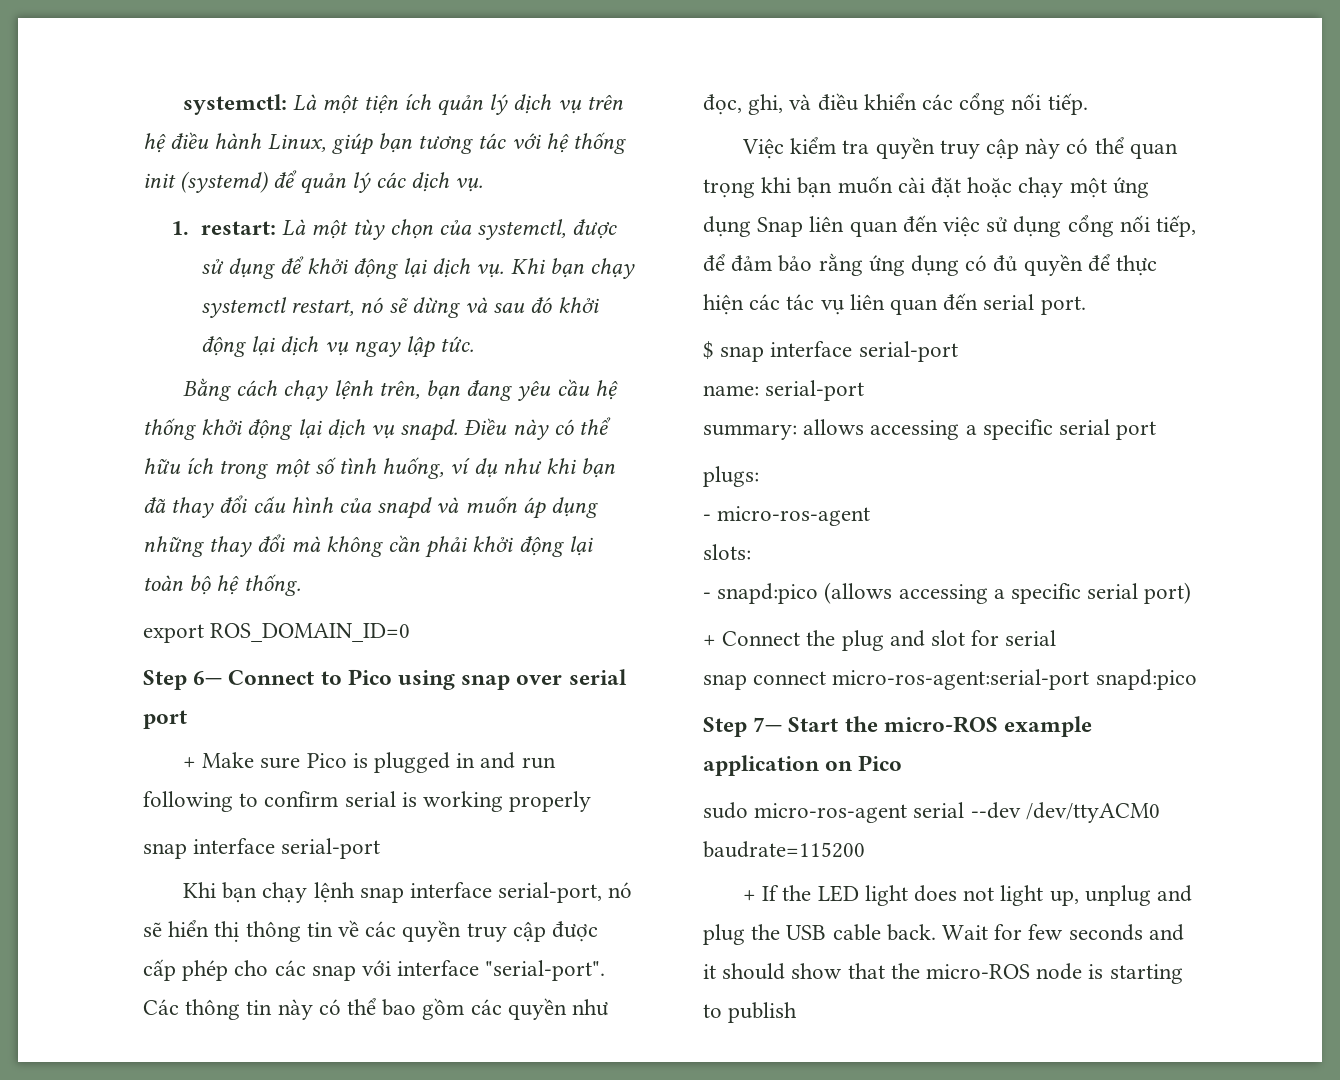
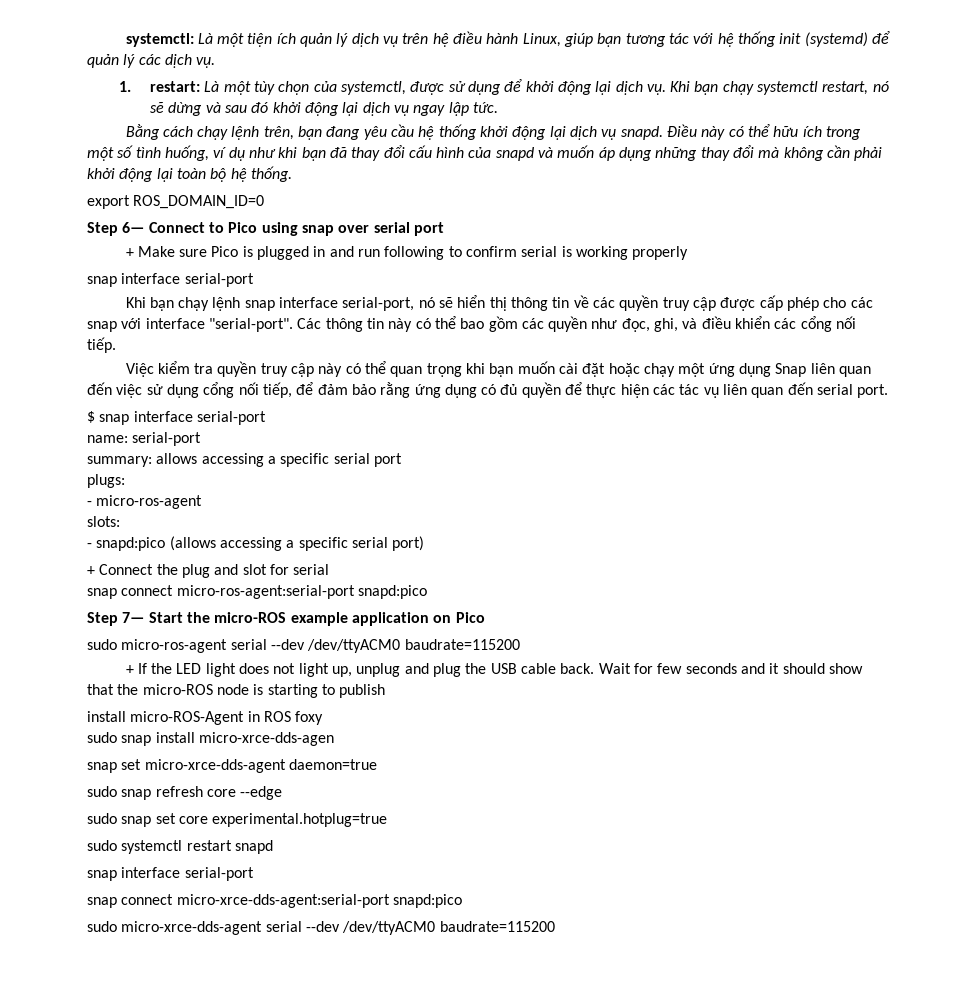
(798, 1012) none -> [87,711,324,725] [87,732,334,746] [87,759,377,773] [87,786,283,800] [87,813,388,827] [87,840,273,854] [87,867,254,881] [87,894,462,908] [87,921,555,935] // install micro-ROS-Agent in ROS foxy // sudo snap install micro-xrce-dds-agen // snap set micro-xrce-dds-agent daemon=true // sudo snap refresh core --edge // sudo snap set core experimental.hotplug=true // sudo systemctl restart snapd // snap interface serial-port // snap connect micro-xrce-dds-agent:serial-port snapd:pico // sudo micro-xrce-dds-agent serial --dev /dev/ttyACM0 baudrate=115200

